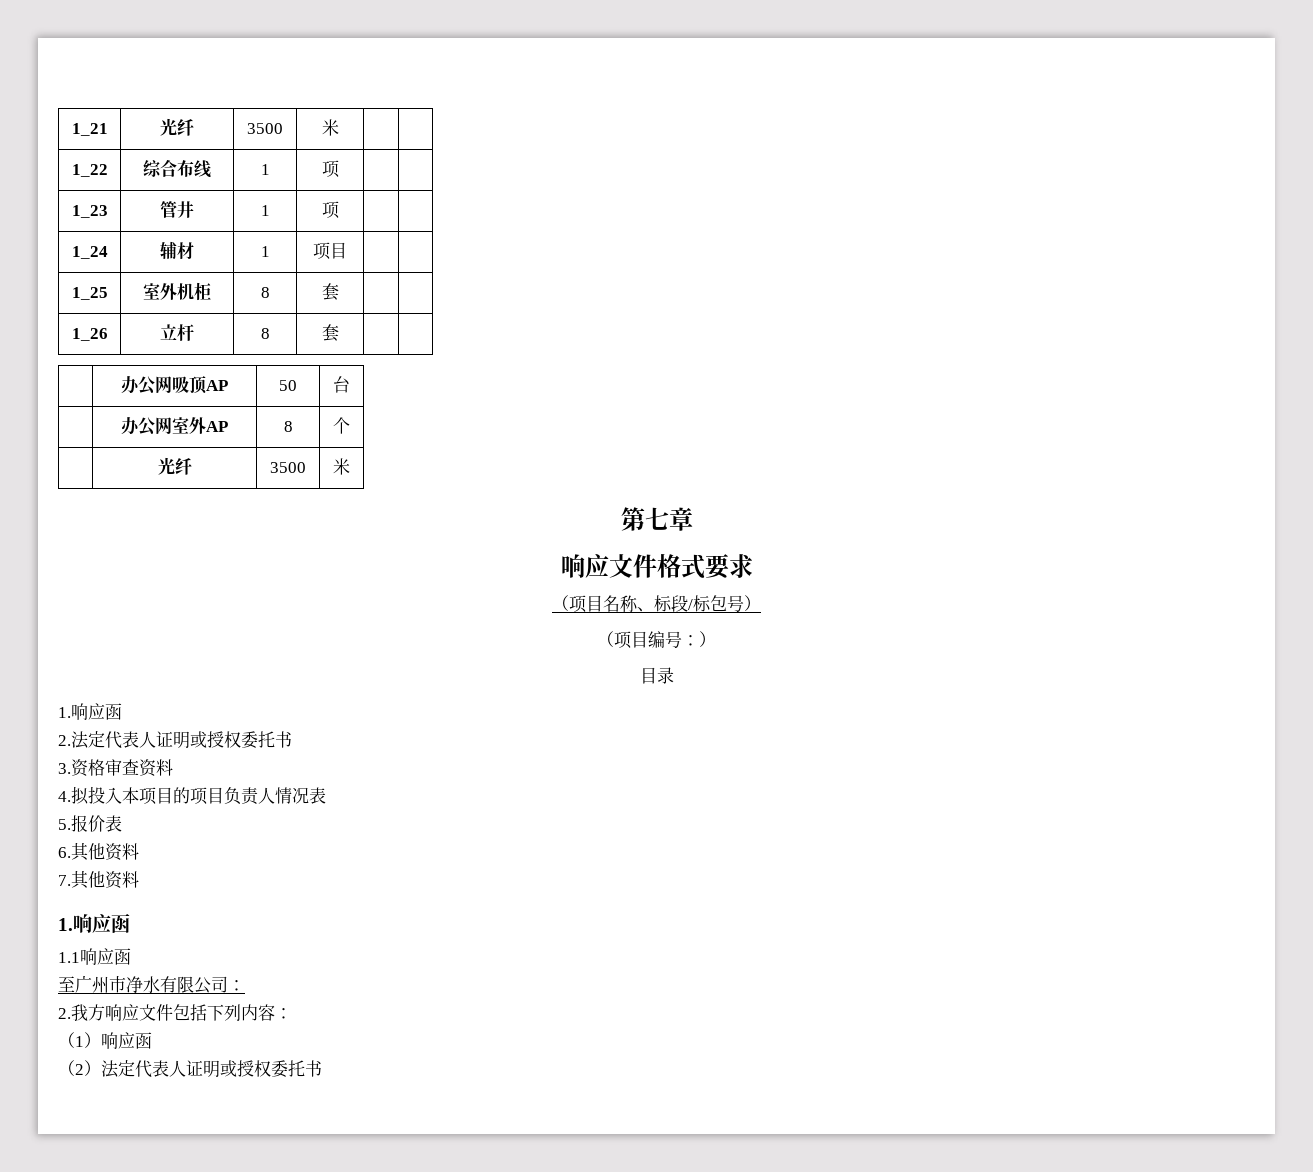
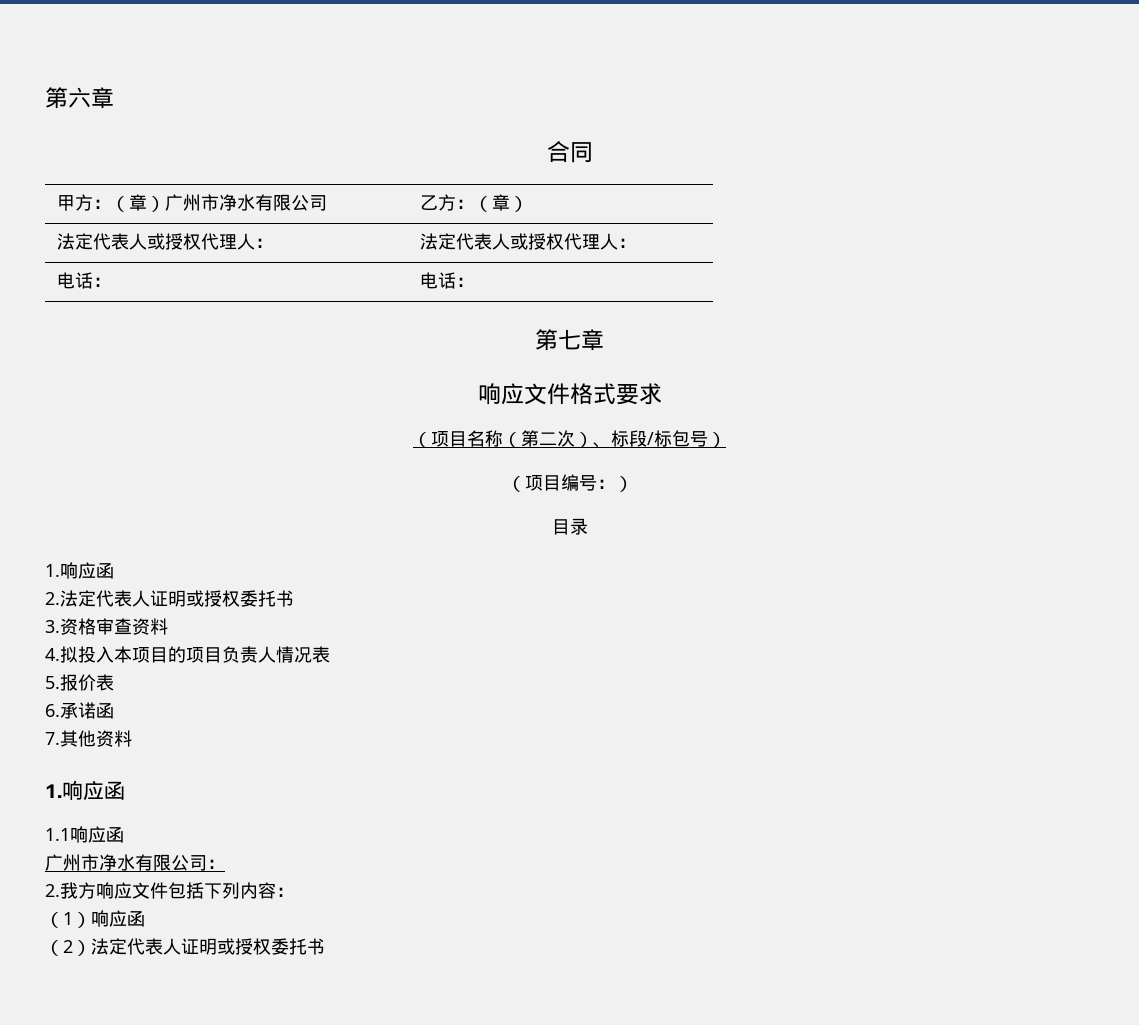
[71,123,108,136] [160,118,194,136] [247,123,283,134] [321,119,339,136] [71,164,108,177] [143,159,211,178] [260,164,270,175] [321,160,340,178] [71,205,108,218] [160,201,194,218] [260,205,270,216] [321,201,340,219] [71,246,108,259] [160,241,194,260] [260,246,270,257] [313,242,347,260] [71,287,108,300] [143,282,211,301] [260,287,270,298] [321,283,339,301] [71,328,108,341] [160,324,194,341] [260,328,270,339] [321,324,339,342] [121,376,228,395] [279,380,297,391] [333,376,350,393] [121,417,228,436] [283,421,293,432] [333,417,350,434] [157,457,192,475] [270,462,306,473] [333,458,350,475] 1_21 | 光纤 | 3500 | 米 | | // 1_22 | 综合布线 | 1 | 项 | | // 1_23 | 管井 | 1 | 项 | | // 1_24 | 辅材 | 1 | 项目 | | // 1_25 | 室外机柜 | 8 | 套 | | // 1_26 | 立杆 | 8 | 套 | | // | 办公网吸顶AP | 50 | 台 // | 办公网室外AP | 8 | 个 // | 光纤 | 3500 | 米 -> [45,87,114,109] [546,141,593,163] [56,194,327,212] [419,194,528,212] [56,233,273,250] [419,233,636,250] [56,272,111,289] [419,272,474,289] 第六章 // 合同 // 甲方：（章）广州市净水有限公司 | 乙方：（章） // 法定代表人或授权代理人： | 法定代表人或授权代理人： // 电话： | 电话：
(638, 603) none -> [503,430,593,448] （第二次）
[71,842,139,861] 其他资料 -> [60,702,114,719] 承诺函
[58,976,75,992] 至 -> (124, 835) none

